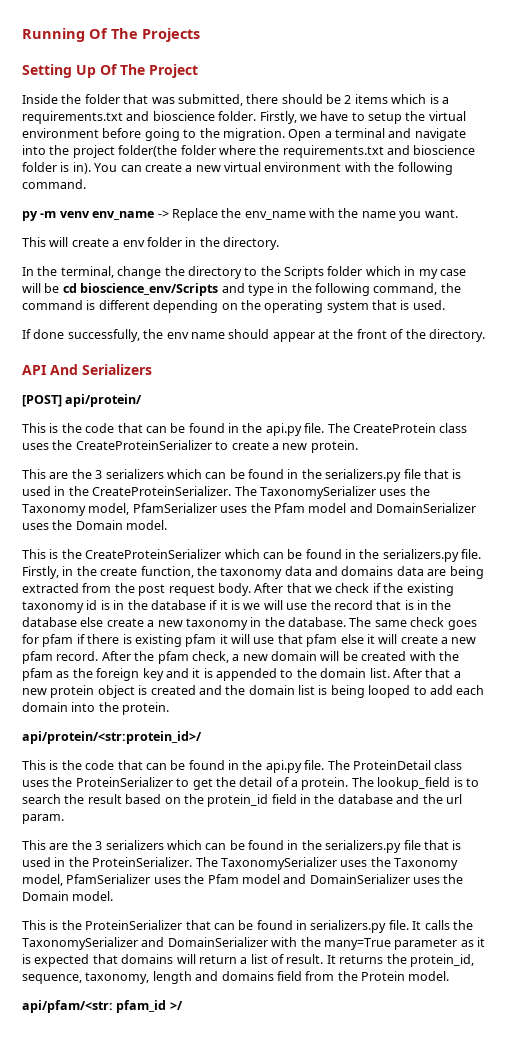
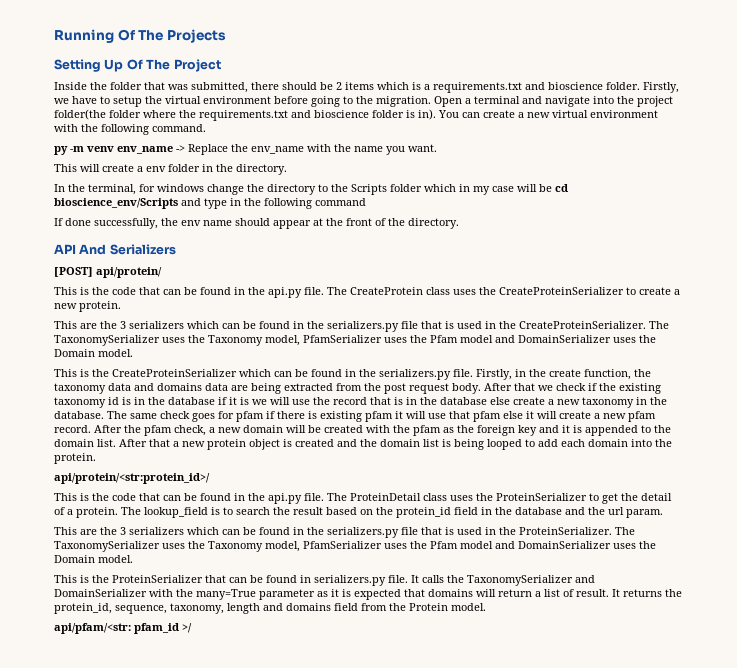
(114, 272) none -> [139,184,204,192] for windows
[373,283,461,295] command, the -> (312, 203) none
[86,300,445,313] is different depending on the operating system that is used. -> (366, 202) none

